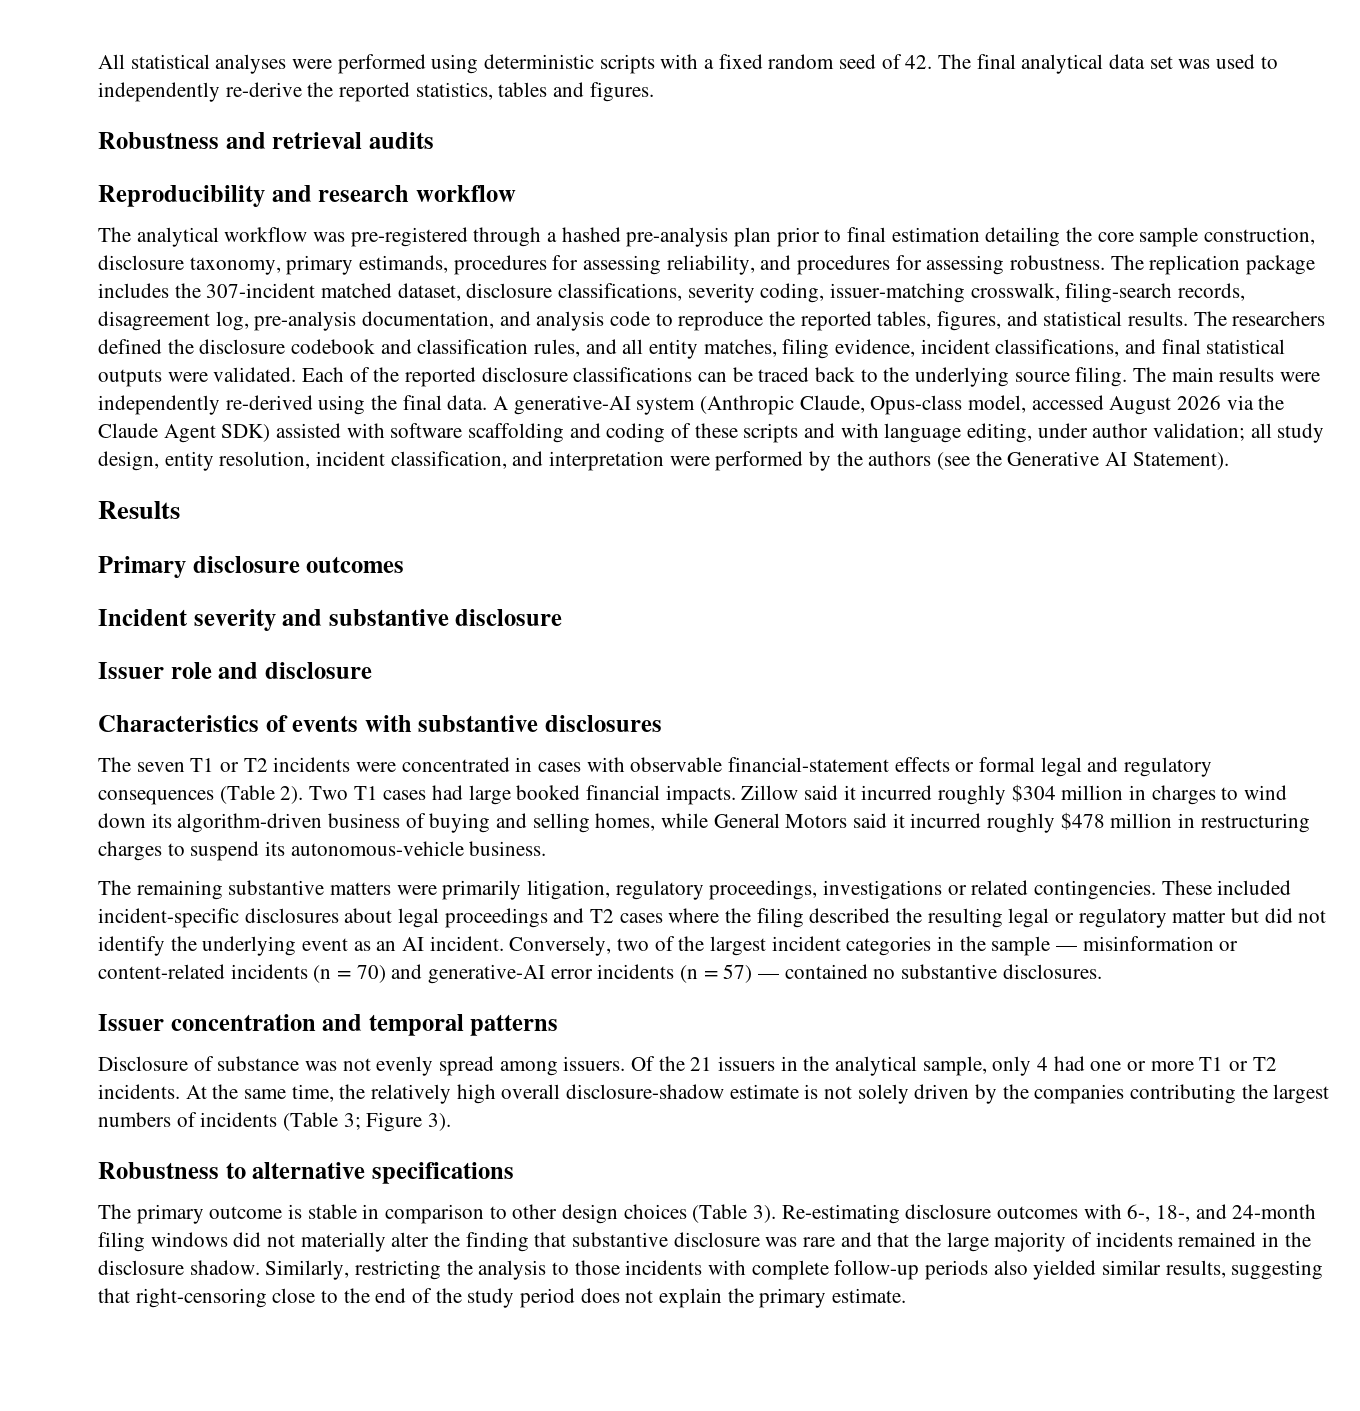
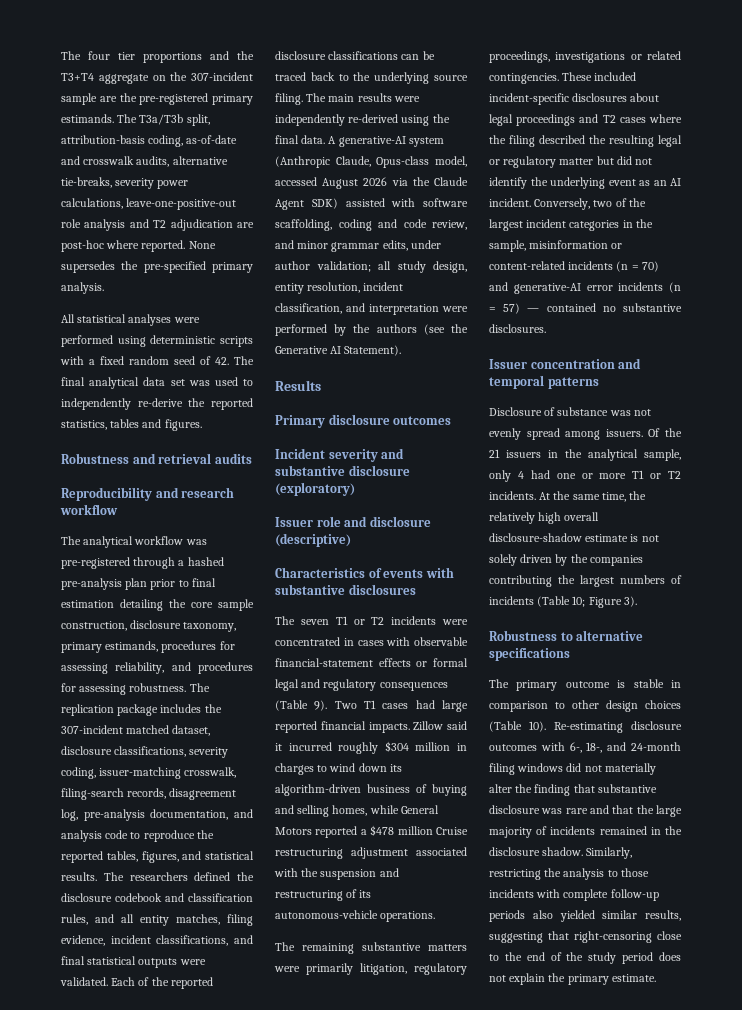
(98, 61) none -> [61,51,254,63] [61,72,253,84] [61,93,253,105] [61,114,210,126] [61,135,238,147] [61,156,228,167] [61,177,189,189] [61,198,237,210] [61,219,255,231] [61,240,216,252] [61,261,254,273] [61,282,104,294] The four tier proportions and the T3+T4 aggregate on the 307-incident sample are the pre-registered primary estimands. The T3a/T3b split, attribution-basis coding, as-of-date and crosswalk audits, alternative tie-breaks, severity power calculations, leave-one-positive-out role analysis and T2 adjudication are post-hoc where reported. None supersedes the pre-specified primary analysis. //
[468,423,1033,443] scaffolding and coding of these scripts and with language editing, -> [275,219,467,231] [275,240,408,252] scaffolding, coding and code review, and minor grammar edits,
(563, 617) none -> [275,482,355,496] (exploratory)
(372, 670) none -> [275,533,351,547] (descriptive)
[280,786,304,804] 2). -> [314,700,328,711] 9).
[516,785,581,800] booked -> [275,721,317,733] reported
[853,812,1310,833] [98,841,260,861] said it incurred roughly $478 million in restructuring charges to suspend -> [315,825,468,838] [275,847,467,859] [274,868,399,880] [275,889,358,901] reported a $478 million Cruise restructuring adjustment associated with the suspension and restructuring of
[469,841,547,856] business. -> [380,911,436,922] operations.
[991,936,1078,956] sample — -> [489,240,526,252] sample,
[343,1113,361,1130] 3; -> [572,596,586,607] 10;
[753,1205,777,1223] 3). -> [529,721,546,732] 10).

